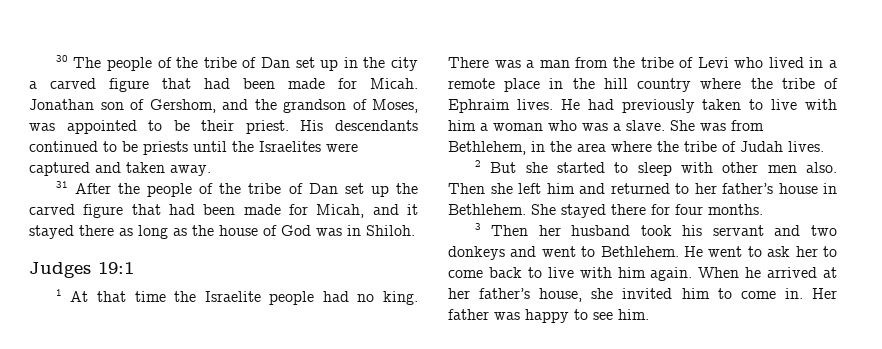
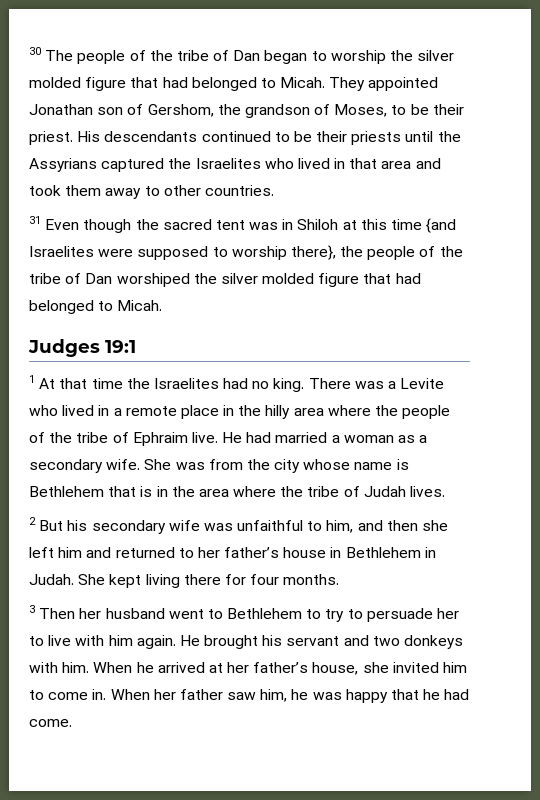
[295,57,419,71] [29,78,418,92] set up in the city a carved figure that had been made for Micah. -> [264,50,455,64] [29,77,439,91] began to worship the silver molded figure that had belonged to Micah. They appointed
[222,99,248,110] and -> (214, 110) none
[29,120,137,134] was appointed -> (388, 110) none
(138, 146) none -> [316,131,348,142] their
[259,141,358,152] [29,162,211,176] [55,181,111,194] Israelites were captured and taken away. // 31 After -> [29,158,441,172] [29,185,274,199] [29,216,457,233] [29,245,336,260] Assyrians captured the Israelites who lived in that area and took them away to other countries. // 31 Even though the sacred tent was in Shiloh at this time {and Israelites were supposed to worship there},
[344,183,419,197] [29,204,418,218] [29,225,415,239] set up the carved figure that had been made for Micah, and it stayed there as long as the house of God was in Shiloh. -> [116,273,421,287] [29,300,163,314] worshiped the silver molded figure that had belonged to Micah.
[204,291,315,305] Israelite people -> [153,378,219,389] Israelites
[539,57,729,68] man from the tribe of Levi -> [400,378,445,389] Levite
[603,78,742,92] hill country where -> [265,405,451,419] [29,432,45,443] hilly area where the people of
[516,99,553,110] lives. -> [191,432,218,443] live.
[621,99,837,113] [448,120,764,131] [448,141,526,155] previously taken to live with him a woman who was a slave. She was from Bethlehem, -> [275,432,428,443] [29,459,409,473] [29,486,153,497] married a woman as a secondary wife. She was from the city whose name is Bethlehem that is
[525,162,837,176] [448,183,485,194] she started to sleep with other men also. Then -> [67,520,418,534] his secondary wife was unfaithful to him, and then
[448,204,606,218] Bethlehem. She stayed -> [345,547,436,558] [29,574,180,588] Bethlehem in Judah. She kept living
[640,225,672,236] took -> [168,608,460,622] [29,635,259,649] went to Bethlehem to try to persuade her to live with him again. He brought
[510,246,837,257] [448,267,693,281] and went to Bethlehem. He went to ask her to come back to live with him again. -> [29,662,90,673] with him.
[811,288,837,299] [448,309,649,323] Her father was happy to see him. -> [110,689,470,703] [29,719,72,727] When her father saw him, he was happy that he had come.

